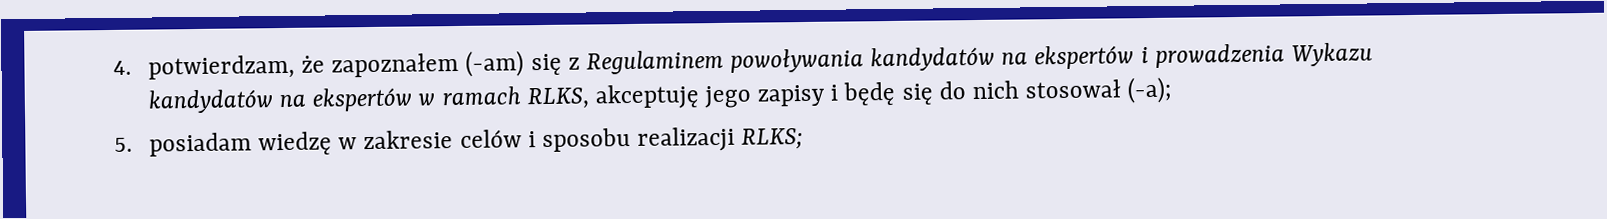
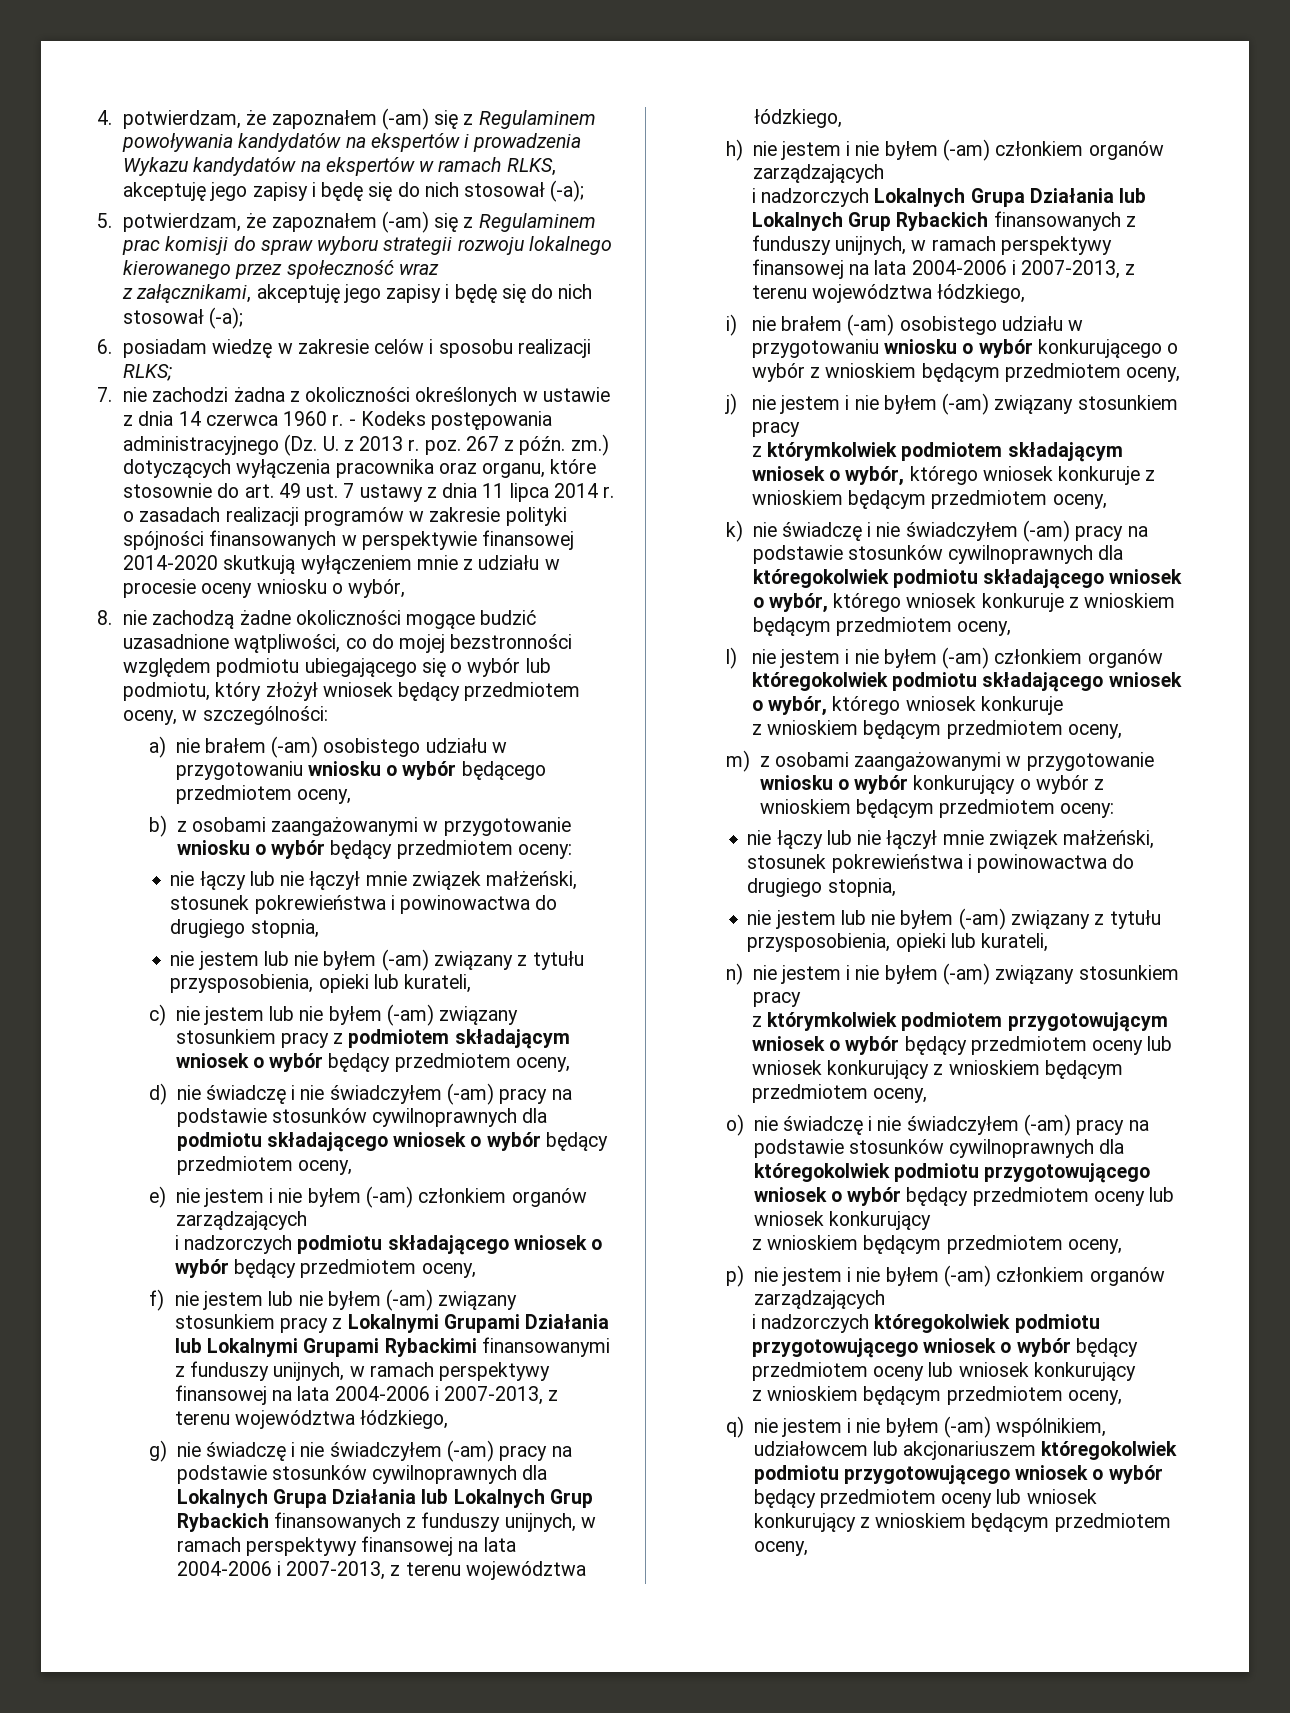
(133, 144) none -> [122,211,596,233] [121,236,612,255] [122,260,439,279] [121,284,593,303] [122,307,244,329] [97,339,112,354] potwierdzam, że zapoznałem (-am) się z Regulaminem prac komisji do spraw wyboru strategii rozwoju lokalnego kierowanego przez społeczność wraz // z załącznikami, akceptuję jego zapisy i będę się do nich stosował (-a); // 6.
(804, 139) none -> [97,387,610,406] [122,411,553,430] [122,434,609,456] [122,459,597,478] [122,483,615,502] [122,507,567,526] [122,530,575,550] [122,555,560,574] [122,579,406,598] [97,610,537,629] [122,634,573,653] [122,658,551,677] [122,682,581,701] [122,706,328,725] [148,736,508,758] [175,761,546,780] [175,785,351,804] [148,815,571,837] [176,840,573,859] [170,871,578,890] [170,895,558,914] [170,919,319,938] [170,949,584,971] [170,974,472,993] [148,1004,519,1026] [175,1029,570,1049] [175,1053,571,1072] [148,1083,572,1105] [176,1108,548,1127] [176,1132,609,1152] [176,1156,352,1175] [148,1186,587,1208] [175,1211,307,1230] [174,1235,603,1255] [174,1259,476,1278] [148,1289,518,1311] [174,1314,610,1333] [174,1337,610,1357] [174,1361,551,1381] [174,1385,559,1405] [174,1410,449,1429] [148,1440,572,1462] [176,1465,548,1484] [176,1489,594,1508] [176,1512,597,1532] [176,1536,516,1556] [176,1561,587,1580] [753,109,842,128] [725,139,1164,161] [752,164,884,183] [751,188,1147,207] [751,211,1136,231] [751,235,1112,255] [751,259,1136,279] [751,284,1026,303] [725,314,1084,336] [751,339,1179,358] [751,363,1181,382] [724,393,1178,415] [751,421,800,437] [751,442,1123,462] [751,466,1156,486] [751,490,1107,509] [725,520,1148,542] [752,545,1124,564] [752,569,1183,589] [752,593,1176,613] [752,617,1012,636] [725,647,1163,669] [751,672,1182,692] [751,696,1063,716] [751,720,1122,739] [725,750,1154,772] [759,775,1105,794] [759,799,1115,818] [747,830,1155,849] [747,854,1135,873] [747,878,896,897] [747,908,1161,930] [747,933,1049,952] [725,963,1179,985] [752,991,801,1007] [751,1012,1168,1032] [751,1036,1173,1055] [751,1060,1123,1079] [751,1084,928,1103] [725,1114,1149,1136] [753,1139,1125,1158] [753,1163,1151,1183] [753,1187,1175,1206] [753,1211,931,1230] [751,1235,1122,1254] [725,1265,1165,1287] [753,1290,885,1309] [751,1314,1100,1333] [751,1338,1138,1358] [751,1362,1136,1381] [751,1386,1122,1405] [725,1416,1107,1438] [753,1441,1178,1460] [753,1465,1163,1485] [753,1489,1097,1508] [753,1513,1171,1532] [753,1541,808,1556] // 7. nie zachodzi żadna z okoliczności określonych w ustawie z dnia 14 czerwca 1960 r. - Kodeks postępowania administracyjnego (Dz. U. z 2013 r. poz. 267 z późn. zm.) dotyczących wyłączenia pracownika oraz organu, które stosownie do art. 49 ust. 7 ustawy z dnia 11 lipca 2014 r. o zasadach realizacji programów w zakresie polityki spójności finansowanych w perspektywie finansowej 2014-2020 skutkują wyłączeniem mnie z udziału w procesie oceny wniosku o wybór, // 8. nie zachodzą żadne okoliczności mogące budzić uzasadnione wątpliwości, co do mojej bezstronności względem podmiotu ubiegającego się o wybór lub podmiotu, który złożył wniosek będący przedmiotem oceny, w szczególności: // a) nie brałem (-am) osobistego udziału w przygotowaniu wniosku o wybór będącego przedmiotem oceny, // b) z osobami zaangażowanymi w przygotowanie wniosku o wybór będący przedmiotem oceny: // nie łączy lub nie łączył mnie związek małżeński, stosunek pokrewieństwa i powinowactwa do drugiego stopnia, // nie jestem lub nie byłem (-am) związany z tytułu przysposobienia, opieki lub kurateli, // c) nie jestem lub nie byłem (-am) związany stosunkiem pracy z podmiotem składającym wniosek o wybór będący przedmiotem oceny, // d) nie świadczę i nie świadczyłem (-am) pracy na podstawie stosunków cywilnoprawnych dla podmiotu składającego wniosek o wybór będący przedmiotem oceny, // e) nie jestem i nie byłem (-am) członkiem organów zarządzających // i nadzorczych podmiotu składającego wniosek o wybór będący przedmiotem oceny, // f) nie jestem lub nie byłem (-am) związany stosunkiem pracy z Lokalnymi Grupami Działania lub Lokalnymi Grupami Rybackimi finansowanymi z funduszy unijnych, w ramach perspektywy finansowej na lata 2004-2006 i 2007-2013, z terenu województwa łódzkiego, // g) nie świadczę i nie świadczyłem (-am) pracy na podstawie stosunków cywilnoprawnych dla Lokalnych Grupa Działania lub Lokalnych Grup Rybackich finansowanych z funduszy unijnych, w ramach perspektywy finansowej na lata 2004-2006 i 2007-2013, z terenu województwa łódzkiego, // h) nie jestem i nie byłem (-am) członkiem organów zarządzających // i nadzorczych Lokalnych Grupa Działania lub Lokalnych Grup Rybackich finansowanych z funduszy unijnych, w ramach perspektywy finansowej na lata 2004-2006 i 2007-2013, z terenu województwa łódzkiego, // i) nie brałem (-am) osobistego udziału w przygotowaniu wniosku o wybór konkurującego o wybór z wnioskiem będącym przedmiotem oceny, // j) nie jestem i nie byłem (-am) związany stosunkiem pracy // z którymkolwiek podmiotem składającym wniosek o wybór, którego wniosek konkuruje z wnioskiem będącym przedmiotem oceny, // k) nie świadczę i nie świadczyłem (-am) pracy na podstawie stosunków cywilnoprawnych dla któregokolwiek podmiotu składającego wniosek o wybór, którego wniosek konkuruje z wnioskiem będącym przedmiotem oceny, // l) nie jestem i nie byłem (-am) członkiem organów któregokolwiek podmiotu składającego wniosek o wybór, którego wniosek konkuruje // z wnioskiem będącym przedmiotem oceny, // m) z osobami zaangażowanymi w przygotowanie wniosku o wybór konkurujący o wybór z wnioskiem będącym przedmiotem oceny: // nie łączy lub nie łączył mnie związek małżeński, stosunek pokrewieństwa i powinowactwa do drugiego stopnia, // nie jestem lub nie byłem (-am) związany z tytułu przysposobienia, opieki lub kurateli, // n) nie jestem i nie byłem (-am) związany stosunkiem pracy // z którymkolwiek podmiotem przygotowującym wniosek o wybór będący przedmiotem oceny lub wniosek konkurujący z wnioskiem będącym przedmiotem oceny, // o) nie świadczę i nie świadczyłem (-am) pracy na podstawie stosunków cywilnoprawnych dla któregokolwiek podmiotu przygotowującego wniosek o wybór będący przedmiotem oceny lub wniosek konkurujący // z wnioskiem będącym przedmiotem oceny, // p) nie jestem i nie byłem (-am) członkiem organów zarządzających // i nadzorczych któregokolwiek podmiotu przygotowującego wniosek o wybór będący przedmiotem oceny lub wniosek konkurujący // z wnioskiem będącym przedmiotem oceny, // q) nie jestem i nie byłem (-am) wspólnikiem, udziałowcem lub akcjonariuszem któregokolwiek podmiotu przygotowującego wniosek o wybór będący przedmiotem oceny lub wniosek konkurujący z wnioskiem będącym przedmiotem oceny,

